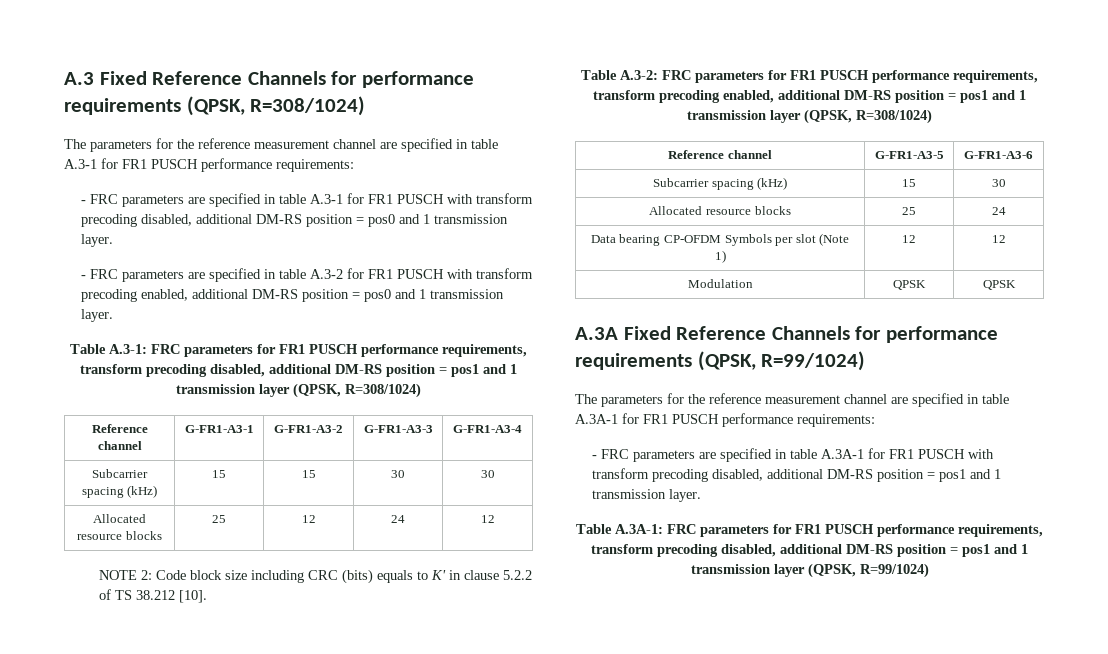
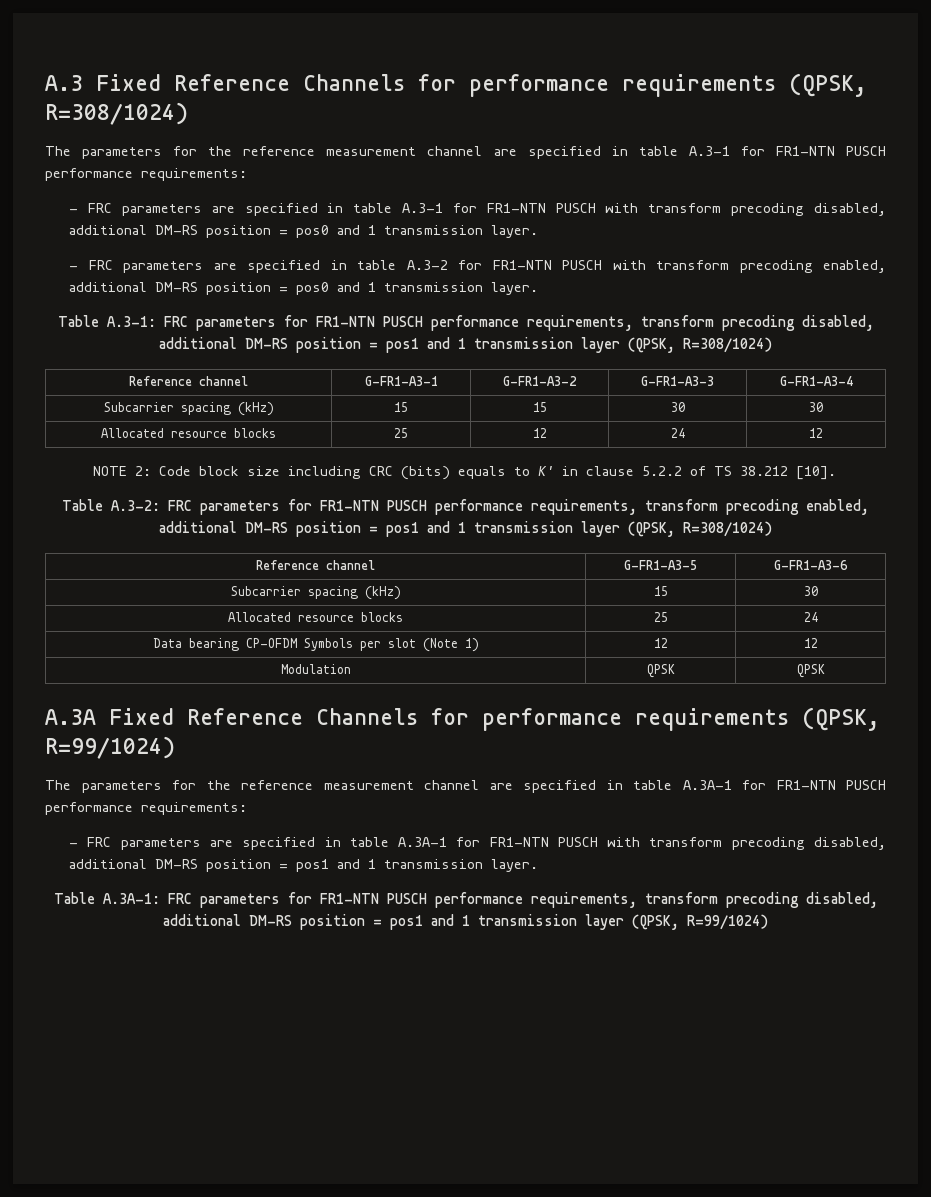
[122,159,147,169] FR1 -> [775,146,835,156] FR1-NTN
[368,194,394,204] FR1 -> [486,203,546,213] FR1-NTN
[368,269,394,279] FR1 -> [492,260,552,270] FR1-NTN
[279,344,305,354] FR1 -> [315,316,375,327] FR1-NTN
[790,70,816,80] FR1 -> [320,500,379,511] FR1-NTN
[643,414,668,424] FR1 -> [776,780,836,790] FR1-NTN
[889,449,915,459] FR1 -> [489,837,549,847] FR1-NTN
[795,524,821,534] FR1 -> [319,893,379,904] FR1-NTN

